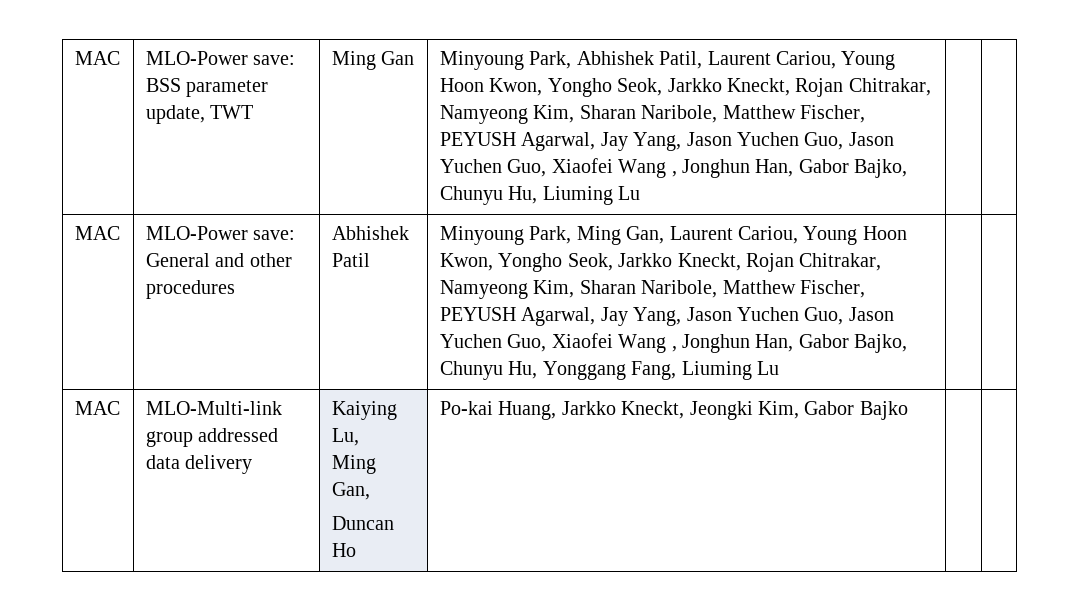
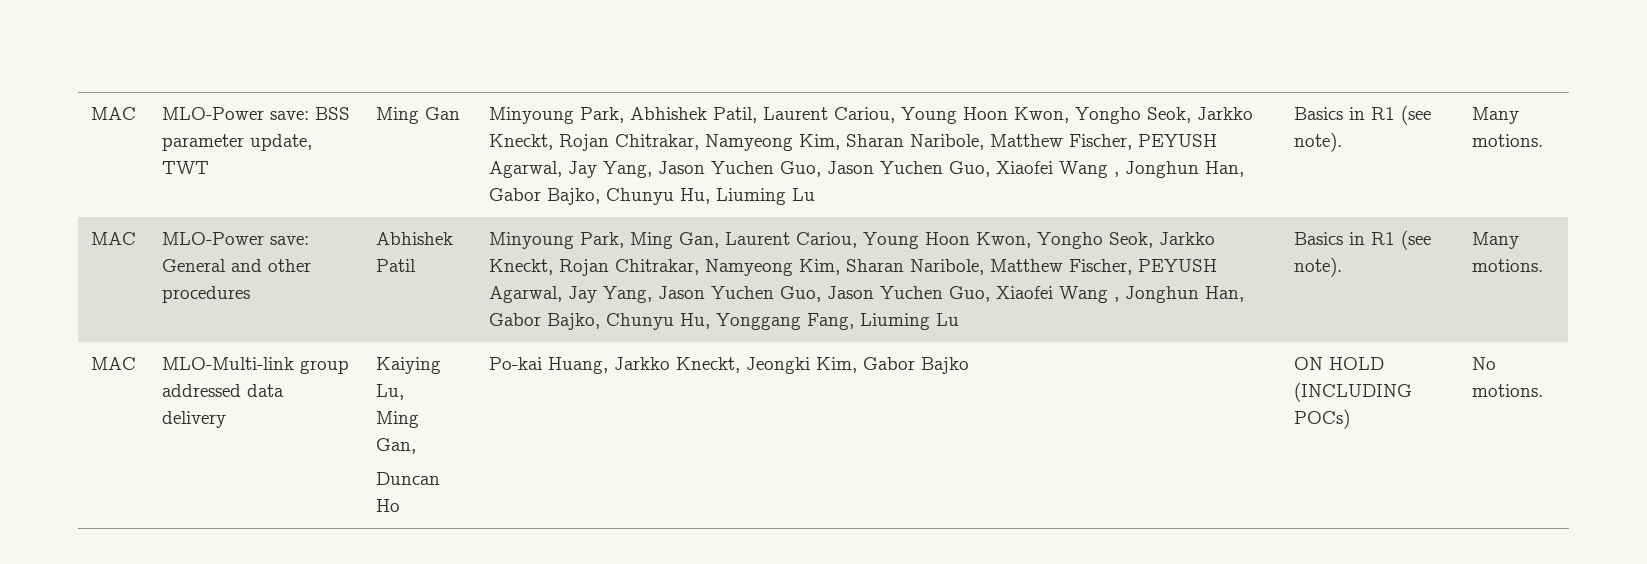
(641, 193) | -> [1293,105,1431,125] [1293,132,1342,152] [1471,107,1519,124] [1471,134,1543,147] Basics in R1 (see note). | Many motions.
(779, 368) | -> [1293,230,1431,250] [1293,257,1342,277] [1471,232,1519,249] [1471,259,1543,272] Basics in R1 (see note). | Many motions.
(908, 410) | -> [1293,357,1384,370] [1293,382,1412,402] [1293,409,1350,429] [1471,357,1496,370] [1471,384,1543,397] ON HOLD (INCLUDING POCs) | No motions.

